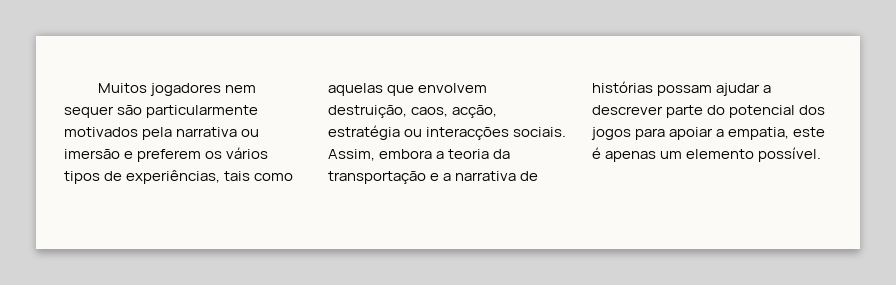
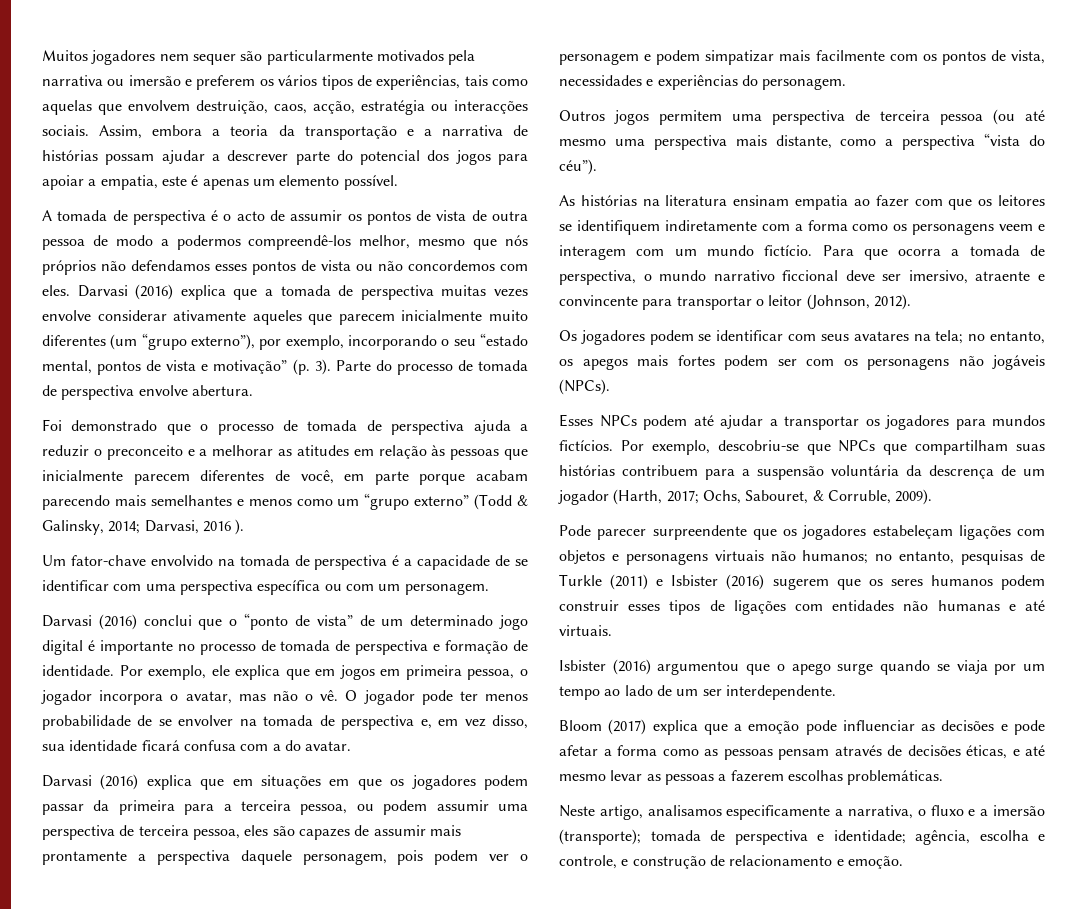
(822, 154) none -> [42,210,528,225] [42,235,529,250] [42,260,528,275] [42,284,528,300] [42,310,528,325] [42,333,528,350] [42,359,528,375] [42,385,253,400] [42,419,528,435] [42,445,528,460] [42,470,528,485] [42,493,528,510] [42,519,245,535] [42,555,529,570] [42,580,489,595] [42,613,528,630] [42,640,529,655] [42,665,529,680] [41,690,529,705] [42,715,528,730] [42,740,352,751] [42,774,528,790] [42,800,528,815] [42,825,461,840] [42,850,528,865] [559,50,1045,65] [559,75,847,90] [559,109,1045,125] [559,133,1045,150] [559,159,597,175] [559,195,1045,210] [559,220,1045,235] [559,245,1045,260] [559,270,1045,285] [559,294,911,310] [559,330,1045,345] [559,355,1045,370] [559,379,610,395] [559,414,1045,430] [559,440,1045,455] [559,465,1045,480] [558,489,933,505] [559,525,1045,540] [559,550,1045,565] [559,574,1045,590] [559,600,1045,615] [559,625,612,636] [559,659,1045,675] [559,685,836,700] [559,719,1045,735] [559,745,1045,760] [559,770,944,785] [559,805,1045,820] [559,829,1045,845] [559,855,903,869] // A tomada de perspectiva é o acto de assumir os pontos de vista de outra pessoa de modo a podermos compreendê-los melhor, mesmo que nós próprios não defendamos esses pontos de vista ou não concordemos com eles. Darvasi (2016) explica que a tomada de perspectiva muitas vezes envolve considerar ativamente aqueles que parecem inicialmente muito diferentes (um “grupo externo”), por exemplo, incorporando o seu “estado mental, pontos de vista e motivação” (p. 3). Parte do processo de tomada de perspectiva envolve abertura. // Foi demonstrado que o processo de tomada de perspectiva ajuda a reduzir o preconceito e a melhorar as atitudes em relação às pessoas que inicialmente parecem diferentes de você, em parte porque acabam parecendo mais semelhantes e menos como um “grupo externo” (Todd & Galinsky, 2014; Darvasi, 2016 ). // Um fator-chave envolvido na tomada de perspectiva é a capacidade de se identificar com uma perspectiva específica ou com um personagem. // Darvasi (2016) conclui que o “ponto de vista” de um determinado jogo digital é importante no processo de tomada de perspectiva e formação de identidade. Por exemplo, ele explica que em jogos em primeira pessoa, o jogador incorpora o avatar, mas não o vê. O jogador pode ter menos probabilidade de se envolver na tomada de perspectiva e, em vez disso, sua identidade ficará confusa com a do avatar. // Darvasi (2016) explica que em situações em que os jogadores podem passar da primeira para a terceira pessoa, ou podem assumir uma perspectiva de terceira pessoa, eles são capazes de assumir mais prontamente a perspectiva daquele personagem, pois podem ver o personagem e podem simpatizar mais facilmente com os pontos de vista, necessidades e experiências do personagem. // Outros jogos permitem uma perspectiva de terceira pessoa (ou até mesmo uma perspectiva mais distante, como a perspectiva “vista do céu”). // As histórias na literatura ensinam empatia ao fazer com que os leitores se identifiquem indiretamente com a forma como os personagens veem e interagem com um mundo fictício. Para que ocorra a tomada de perspectiva, o mundo narrativo ficcional deve ser imersivo, atraente e convincente para transportar o leitor (Johnson, 2012). // Os jogadores podem se identificar com seus avatares na tela; no entanto, os apegos mais fortes podem ser com os personagens não jogáveis (NPCs). // Esses NPCs podem até ajudar a transportar os jogadores para mundos fictícios. Por exemplo, descobriu-se que NPCs que compartilham suas histórias contribuem para a suspensão voluntária da descrença de um jogador (Harth, 2017; Ochs, Sabouret, & Corruble, 2009). // Pode parecer surpreendente que os jogadores estabeleçam ligações com objetos e personagens virtuais não humanos; no entanto, pesquisas de Turkle (2011) e Isbister (2016) sugerem que os seres humanos podem construir esses tipos de ligações com entidades não humanas e até virtuais. // Isbister (2016) argumentou que o apego surge quando se viaja por um tempo ao lado de um ser interdependente. // Bloom (2017) explica que a emoção pode influenciar as decisões e pode afetar a forma como as pessoas pensam através de decisões éticas, e até mesmo levar as pessoas a fazerem escolhas problemáticas. // Neste artigo, analisamos especificamente a narrativa, o fluxo e a imersão (transporte); tomada de perspectiva e identidade; agência, escolha e controle, e construção de relacionamento e emoção.

